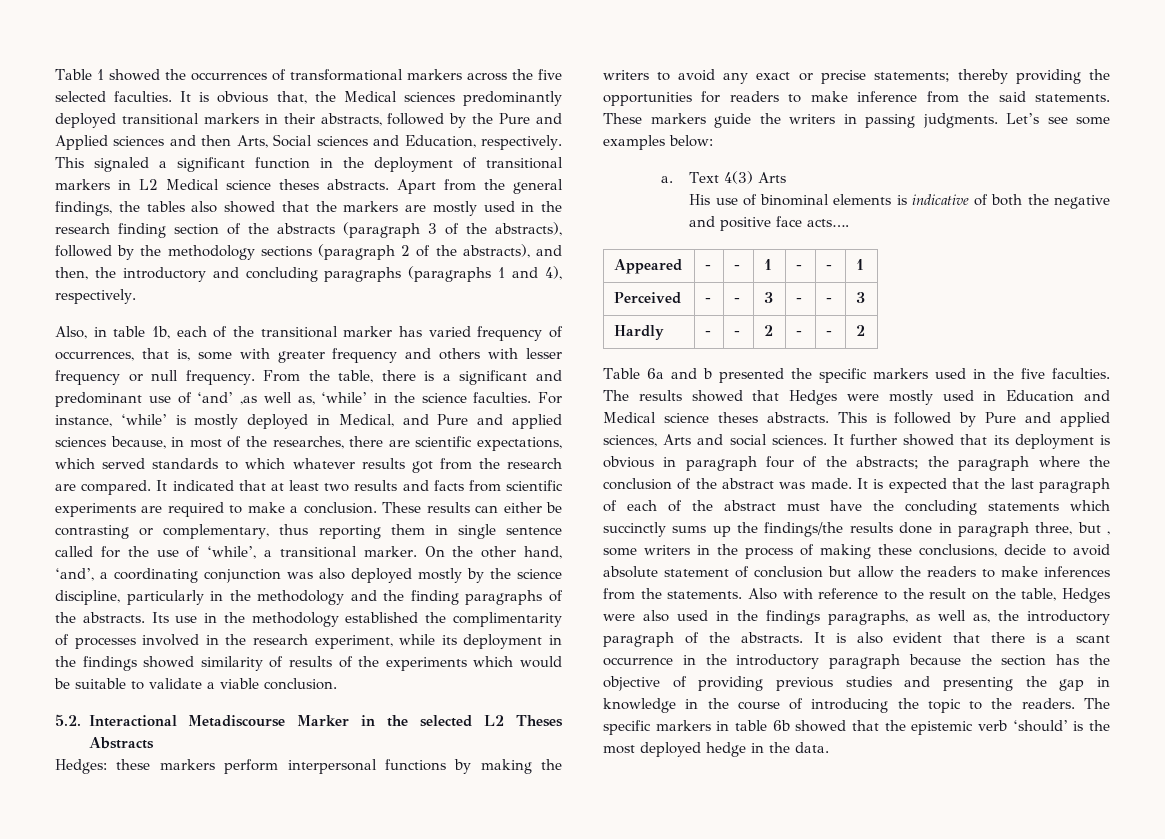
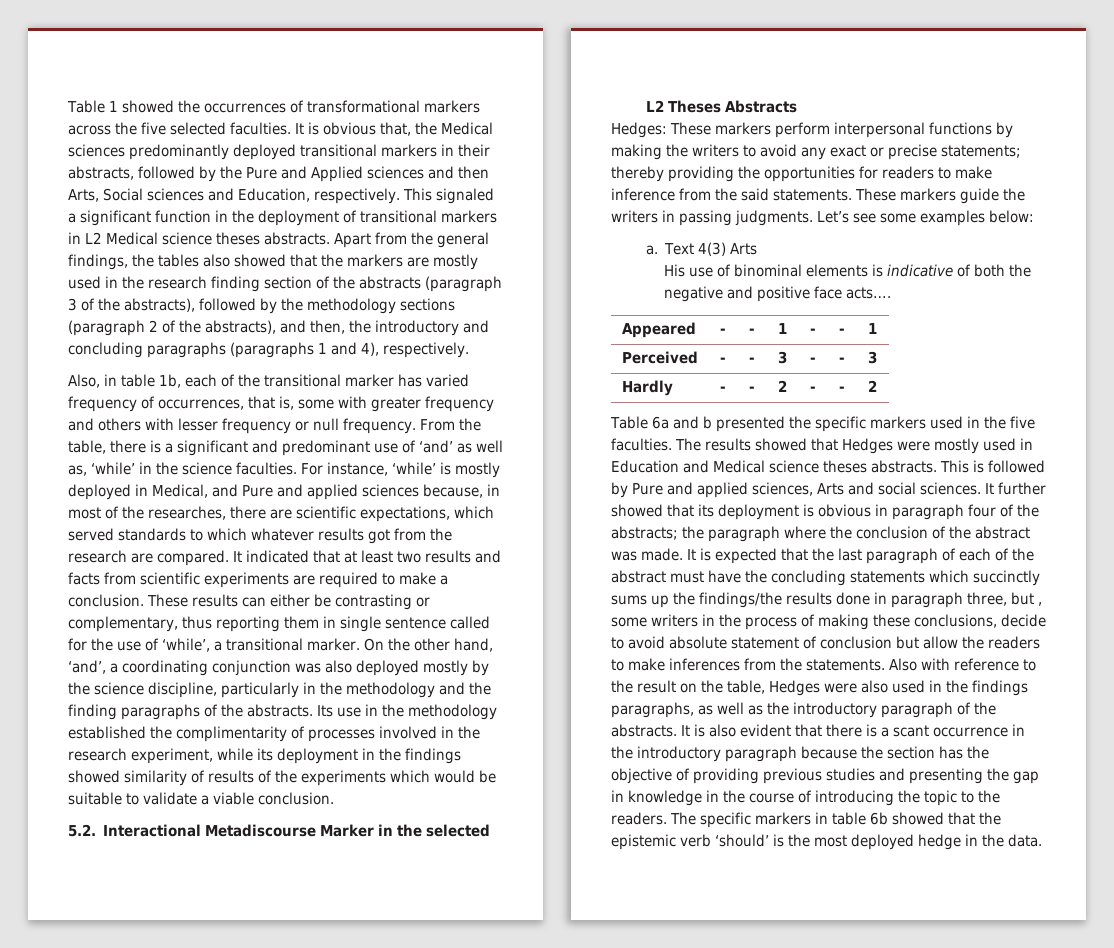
[240,396,257,405] ,as -> [457,443,472,453] as
[116,759,151,770] these -> [670,122,711,135] These
[973,614,990,623] as, -> [748,705,763,715] as

